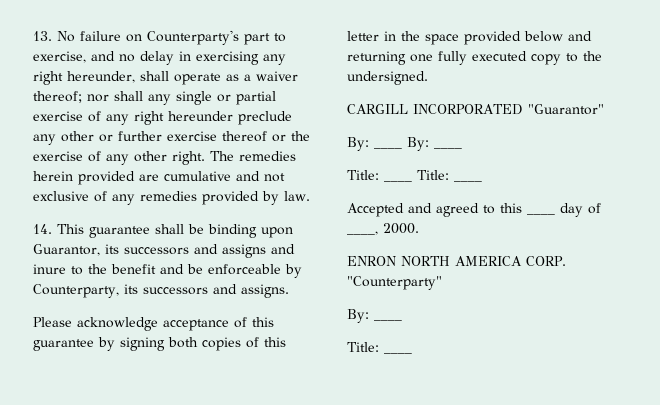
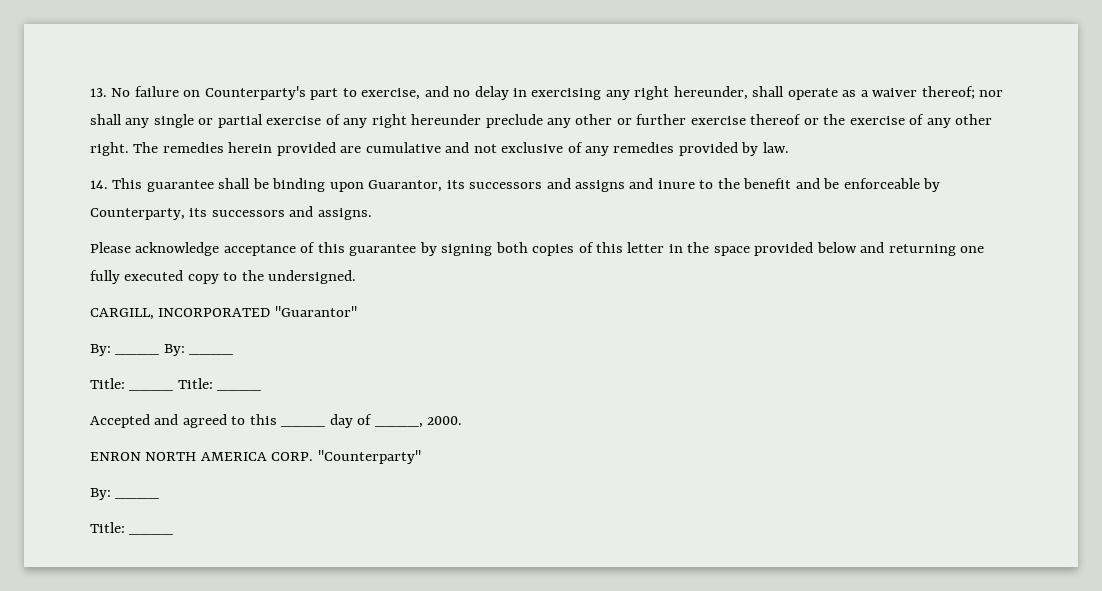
[347,104,408,114] CARGILL -> [90,308,154,320] CARGILL,

